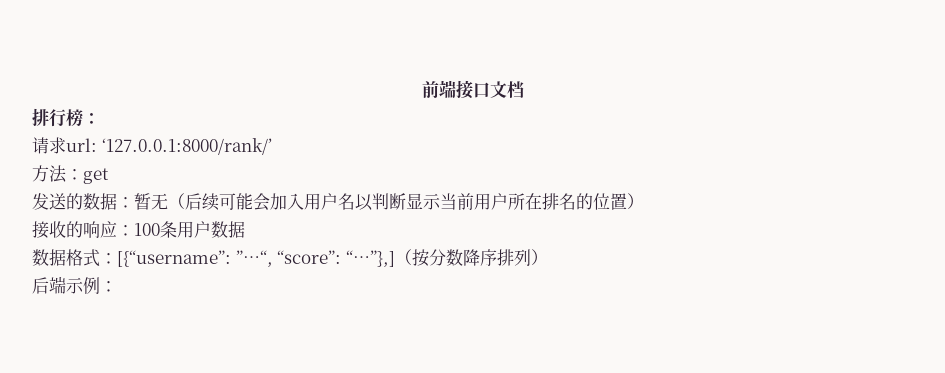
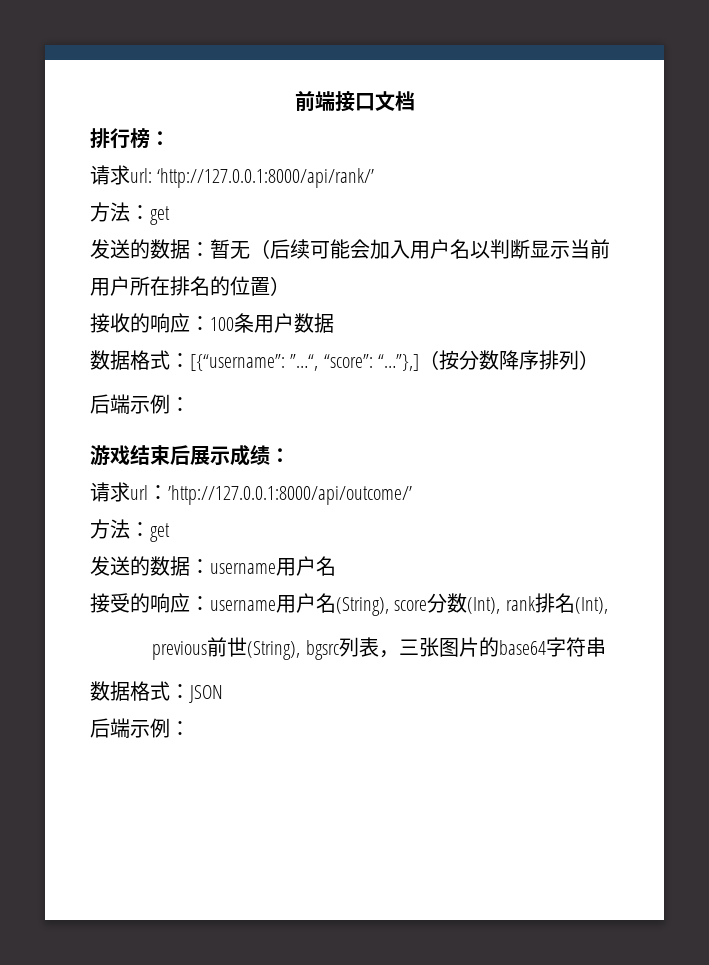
[101,138,272,155] ‘127.0.0.1:8000/rank/’ -> [157,168,375,188] ‘http://127.0.0.1:8000/api/rank/’
(117, 286) none -> [90,444,290,466] [90,482,412,505] [90,519,170,542] [90,556,336,576] [90,593,608,616] [152,637,606,660] [90,681,223,703] [90,718,190,738] // 游戏结束后展示成绩： // 请求url：’http://127.0.0.1:8000/api/outcome/’ // 方法：get // 发送的数据：username用户名 // 接受的响应：username用户名(String), score分数(Int), rank排名(Int), // previous前世(String), bgsrc列表，三张图片的base64字符串 // 数据格式：JSON // 后端示例：

